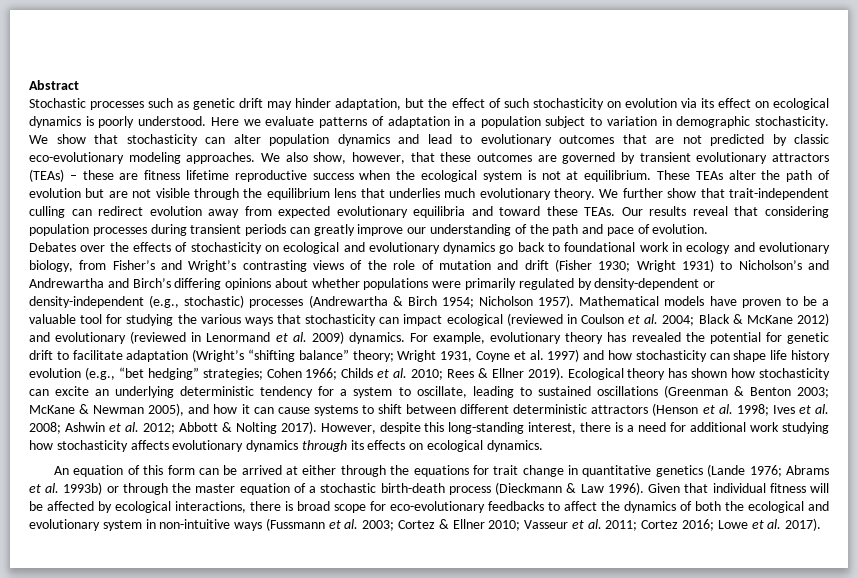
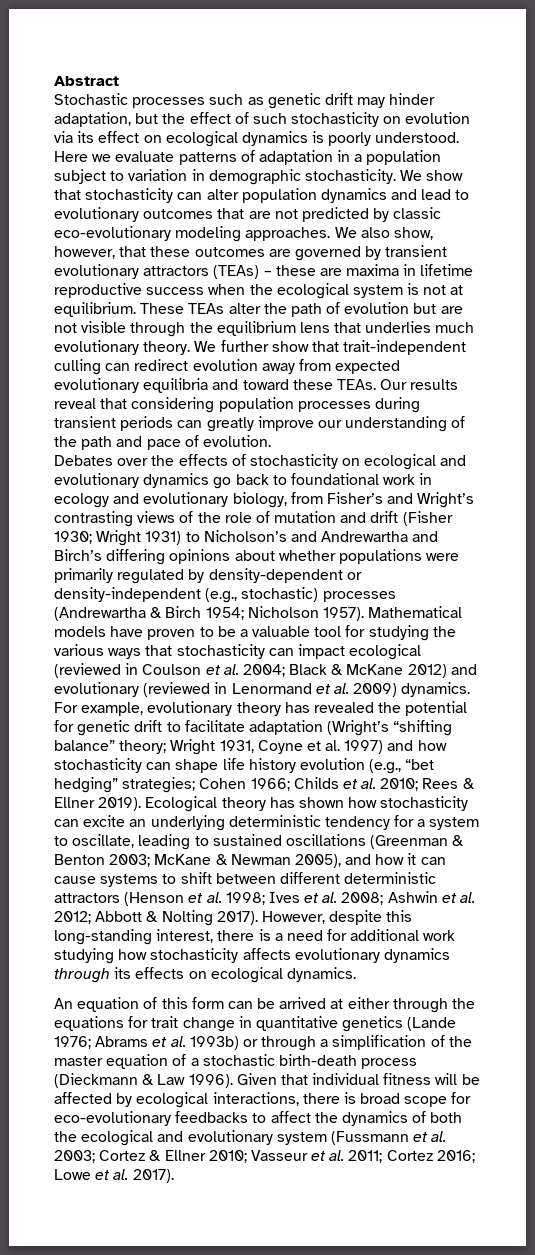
[144,170,181,180] fitness -> [346,264,417,276] maxima in
(168, 489) none -> [320,1035,445,1050] a simplification of
[145,519,263,531] in non-intuitive ways -> (327, 1138) none

